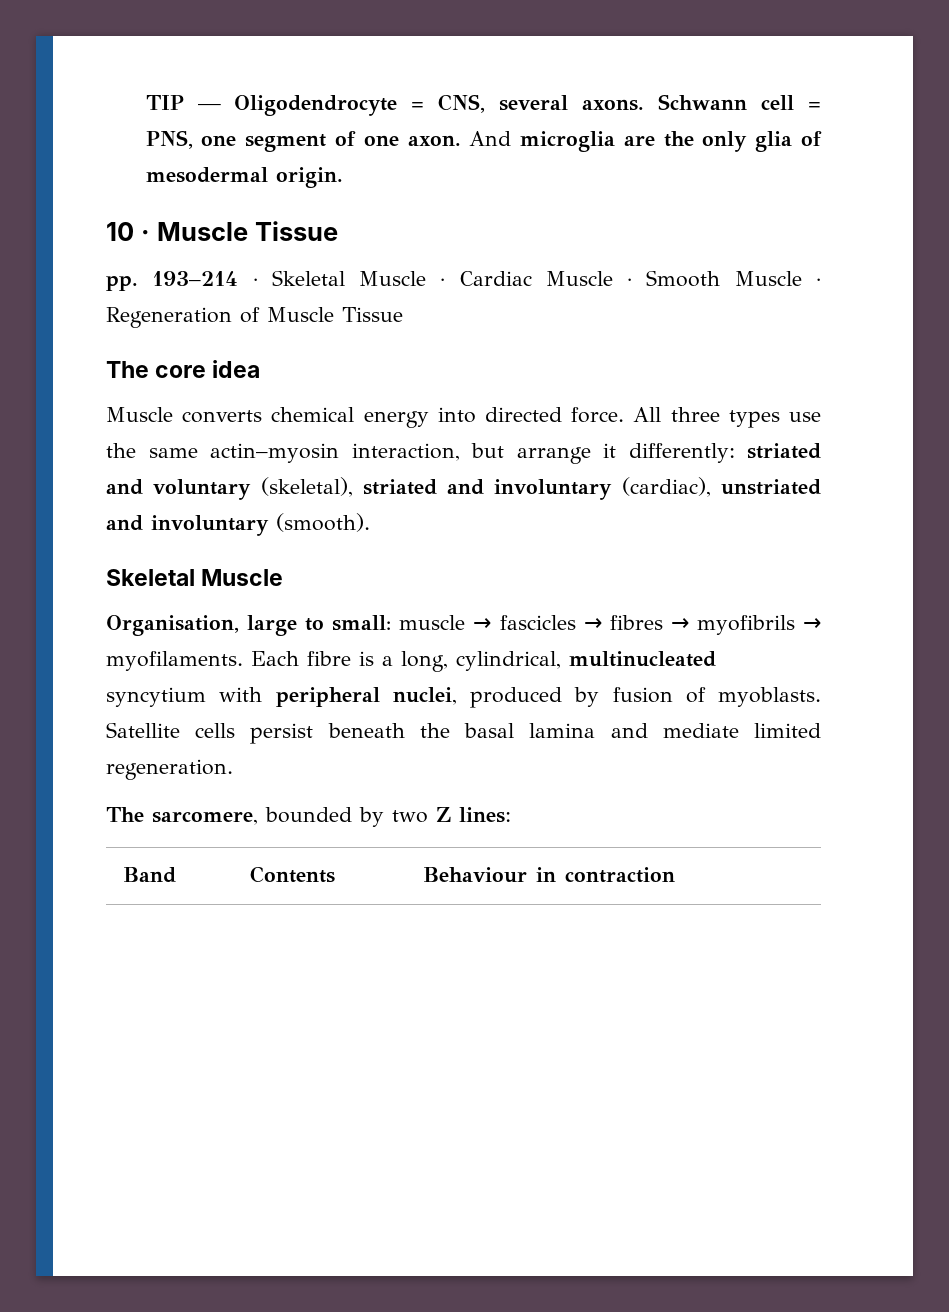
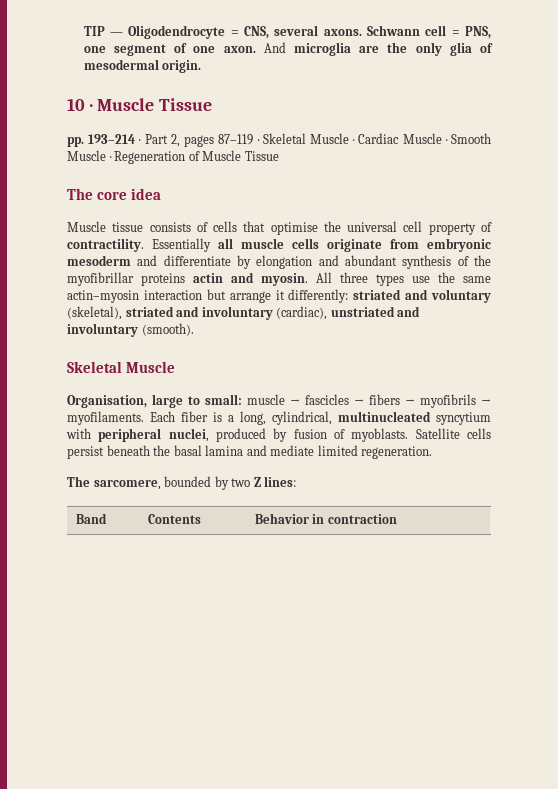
(258, 282) none -> [144,134,260,147] Part 2, pages 87–119 ·
[182,407,625,428] converts chemical energy into directed force. -> [112,221,492,235] [67,238,491,252] [67,255,491,269] [67,272,308,286] tissue consists of cells that optimise the universal cell property of contractility. Essentially all muscle cells originate from embryonic mesoderm and differentiate by elongation and abundant synthesis of the myofibrillar proteins actin and myosin.
[351,443,460,461] interaction, -> [143,290,202,300] interaction
[609,615,663,630] fibres -> [369,394,400,405] fibers
[307,651,351,666] fibre -> [181,411,208,422] fiber
[422,867,527,883] Behaviour -> [254,513,309,524] Behavior

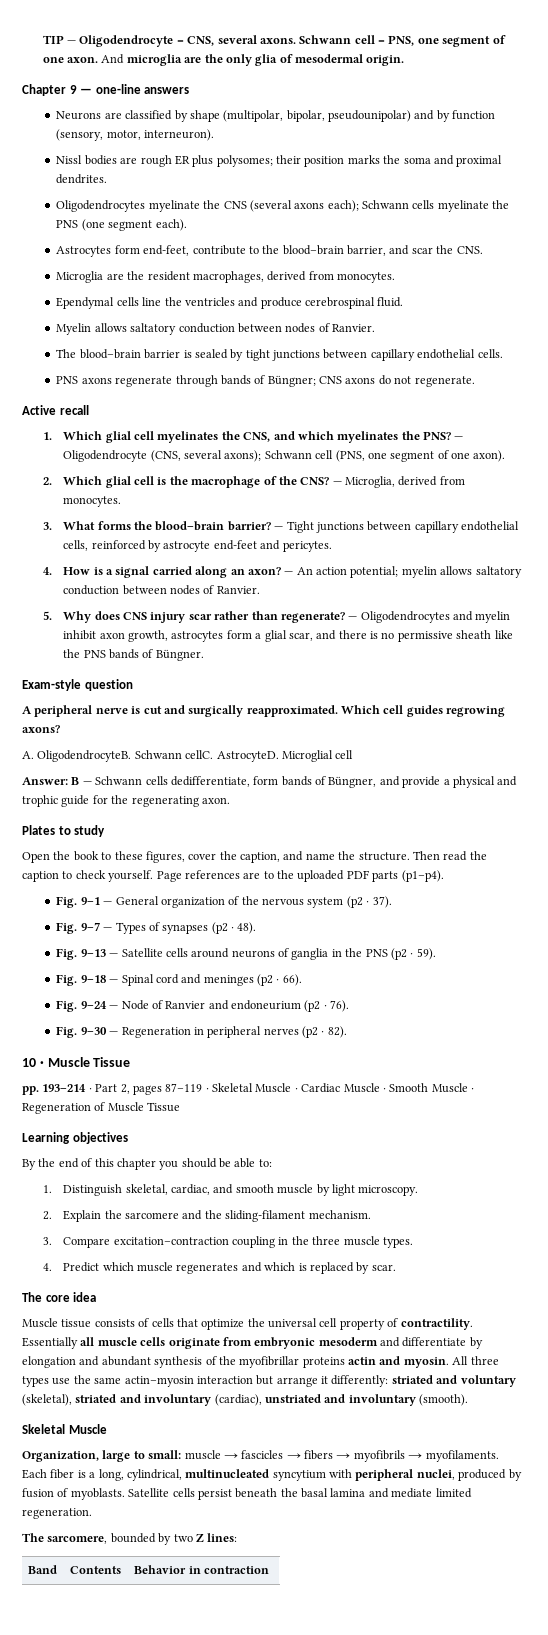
(202, 66) none -> [22,84,190,96] [56,110,496,122] [56,129,215,141] [56,155,503,167] [56,174,108,184] [56,200,510,212] [56,219,187,231] [56,245,483,257] [56,271,396,283] [56,297,404,309] [56,323,376,335] [56,349,503,361] [56,375,475,387] [22,405,89,415] [42,431,464,443] [63,450,506,462] [42,476,465,488] [63,496,122,507] [42,521,520,533] [63,540,332,552] [42,566,522,578] [63,585,260,595] [42,611,511,623] [63,630,513,642] [63,649,204,661] [22,679,133,691] [22,705,506,717] [22,725,60,733] [22,750,354,762] [22,776,518,788] [22,795,230,807] [22,825,106,837] [22,851,487,863] [22,870,444,882] [56,896,392,908] [56,922,257,934] [56,948,436,960] [56,974,302,986] [56,1000,350,1012] [56,1026,347,1038] // Chapter 9 — one-line answers // Neurons are classified by shape (multipolar, bipolar, pseudounipolar) and by function (sensory, motor, interneuron). // Nissl bodies are rough ER plus polysomes; their position marks the soma and proximal dendrites. // Oligodendrocytes myelinate the CNS (several axons each); Schwann cells myelinate the PNS (one segment each). // Astrocytes form end-feet, contribute to the blood–brain barrier, and scar the CNS. // Microglia are the resident macrophages, derived from monocytes. // Ependymal cells line the ventricles and produce cerebrospinal fluid. // Myelin allows saltatory conduction between nodes of Ranvier. // The blood–brain barrier is sealed by tight junctions between capillary endothelial cells. // PNS axons regenerate through bands of Büngner; CNS axons do not regenerate. // Active recall // 1. Which glial cell myelinates the CNS, and which myelinates the PNS? — Oligodendrocyte (CNS, several axons); Schwann cell (PNS, one segment of one axon). // 2. Which glial cell is the macrophage of the CNS? — Microglia, derived from monocytes. // 3. What forms the blood–brain barrier? — Tight junctions between capillary endothelial cells, reinforced by astrocyte end-feet and pericytes. // 4. How is a signal carried along an axon? — An action potential; myelin allows saltatory conduction between nodes of Ranvier. // 5. Why does CNS injury scar rather than regenerate? — Oligodendrocytes and myelin inhibit axon growth, astrocytes form a glial scar, and there is no permissive sheath like the PNS bands of Büngner. // Exam-style question // A peripheral nerve is cut and surgically reapproximated. Which cell guides regrowing axons? // A. OligodendrocyteB. Schwann cellC. AstrocyteD. Microglial cell // Answer: B — Schwann cells dedifferentiate, form bands of Büngner, and provide a physical and trophic guide for the regenerating axon. // Plates to study // Open the book to these figures, cover the caption, and name the structure. Then read the caption to check yourself. Page references are to the uploaded PDF parts (p1–p4). // Fig. 9–1 — General organization of the nervous system (p2 · 37). // Fig. 9–7 — Types of synapses (p2 · 48). // Fig. 9–13 — Satellite cells around neurons of ganglia in the PNS (p2 · 59). // Fig. 9–18 — Spinal cord and meninges (p2 · 66). // Fig. 9–24 — Node of Ranvier and endoneurium (p2 · 76). // Fig. 9–30 — Regeneration in peripheral nerves (p2 · 82).
(279, 156) none -> [22,1132,128,1144] [22,1158,272,1170] [42,1184,419,1196] [42,1210,371,1222] [42,1236,413,1248] [42,1262,396,1274] // Learning objectives // By the end of this chapter you should be able to: // 1. Distinguish skeletal, cardiac, and smooth muscle by light microscopy. // 2. Explain the sarcomere and the sliding-filament mechanism. // 3. Compare excitation–contraction coupling in the three muscle types. // 4. Predict which muscle regenerates and which is replaced by scar.
[270,222,318,235] optimise -> [201,1319,245,1330] optimize
[67,395,147,408] Organisation, -> [22,1451,99,1462] Organization,

